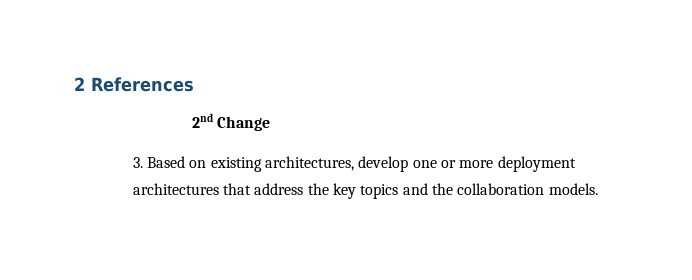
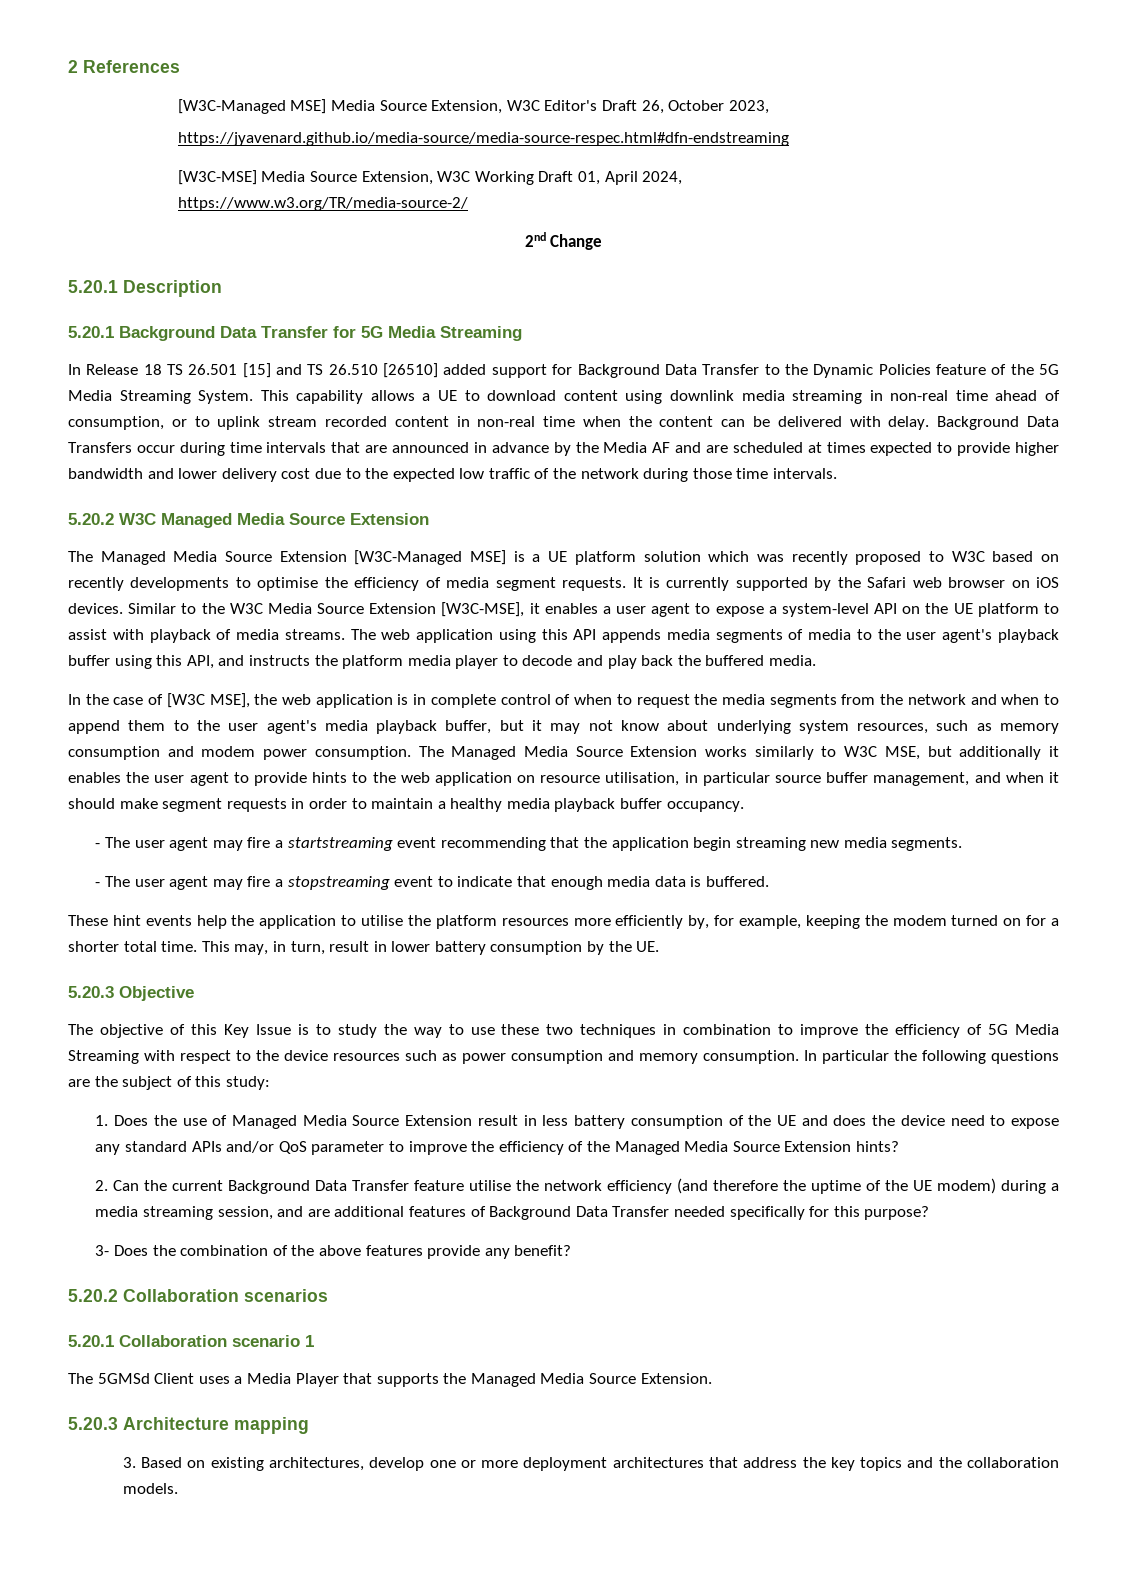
[191,113,270,131] 2nd Change -> [177,99,769,114] [177,132,789,146] [177,170,683,185] [177,197,468,211] [524,232,603,250] [68,280,222,297] [68,326,522,341] [68,363,1059,378] [68,390,1060,404] [68,416,1059,430] [68,442,1060,456] [68,468,838,482] [68,513,429,528] [68,550,1060,565] [68,577,1060,591] [68,602,1059,617] [68,629,1059,643] [68,655,817,669] [68,693,1060,708] [68,720,1059,734] [68,746,1060,760] [68,772,1059,786] [68,798,744,812] [95,837,963,851] [95,876,769,890] [68,915,1060,929] [68,941,660,955] [68,986,194,1001] [68,1024,1060,1038] [68,1050,1059,1064] [68,1076,270,1090] [95,1115,1059,1129] [95,1141,899,1155] [95,1178,1060,1194] [95,1206,930,1220] [95,1245,572,1259] [68,1289,328,1302] [68,1335,314,1347] [68,1373,712,1387] [68,1417,309,1434] [W3C-Managed MSE] Media Source Extension, W3C Editor's Draft 26, October 2023, // https://jyavenard.github.io/media-source/media-source-respec.html#dfn-endstreaming // [W3C-MSE] Media Source Extension, W3C Working Draft 01, April 2024, // https://www.w3.org/TR/media-source-2/ // 2nd Change // 5.20.1 Description // 5.20.1 Background Data Transfer for 5G Media Streaming // In Release 18 TS 26.501 [15] and TS 26.510 [26510] added support for Background Data Transfer to the Dynamic Policies feature of the 5G Media Streaming System. This capability allows a UE to download content using downlink media streaming in non-real time ahead of consumption, or to uplink stream recorded content in non-real time when the content can be delivered with delay. Background Data Transfers occur during time intervals that are announced in advance by the Media AF and are scheduled at times expected to provide higher bandwidth and lower delivery cost due to the expected low traffic of the network during those time intervals. // 5.20.2 W3C Managed Media Source Extension // The Managed Media Source Extension [W3C-Managed MSE] is a UE platform solution which was recently proposed to W3C based on recently developments to optimise the efficiency of media segment requests. It is currently supported by the Safari web browser on iOS devices. Similar to the W3C Media Source Extension [W3C-MSE], it enables a user agent to expose a system-level API on the UE platform to assist with playback of media streams. The web application using this API appends media segments of media to the user agent's playback buffer using this API, and instructs the platform media player to decode and play back the buffered media. // In the case of [W3C MSE], the web application is in complete control of when to request the media segments from the network and when to append them to the user agent's media playback buffer, but it may not know about underlying system resources, such as memory consumption and modem power consumption. The Managed Media Source Extension works similarly to W3C MSE, but additionally it enables the user agent to provide hints to the web application on resource utilisation, in particular source buffer management, and when it should make segment requests in order to maintain a healthy media playback buffer occupancy. // - The user agent may fire a startstreaming event recommending that the application begin streaming new media segments. // - The user agent may fire a stopstreaming event to indicate that enough media data is buffered. // These hint events help the application to utilise the platform resources more efficiently by, for example, keeping the modem turned on for a shorter total time. This may, in turn, result in lower battery consumption by the UE. // 5.20.3 Objective // The objective of this Key Issue is to study the way to use these two techniques in combination to improve the efficiency of 5G Media Streaming with respect to the device resources such as power consumption and memory consumption. In particular the following questions are the subject of this study: // 1. Does the use of Managed Media Source Extension result in less battery consumption of the UE and does the device need to expose any standard APIs and/or QoS parameter to improve the efficiency of the Managed Media Source Extension hints? // 2. Can the current Background Data Transfer feature utilise the network efficiency (and therefore the uptime of the UE modem) during a media streaming session, and are additional features of Background Data Transfer needed specifically for this purpose? // 3- Does the combination of the above features provide any benefit? // 5.20.2 Collaboration scenarios // 5.20.1 Collaboration scenario 1 // The 5GMSd Client uses a Media Player that supports the Managed Media Source Extension. // 5.20.3 Architecture mapping

